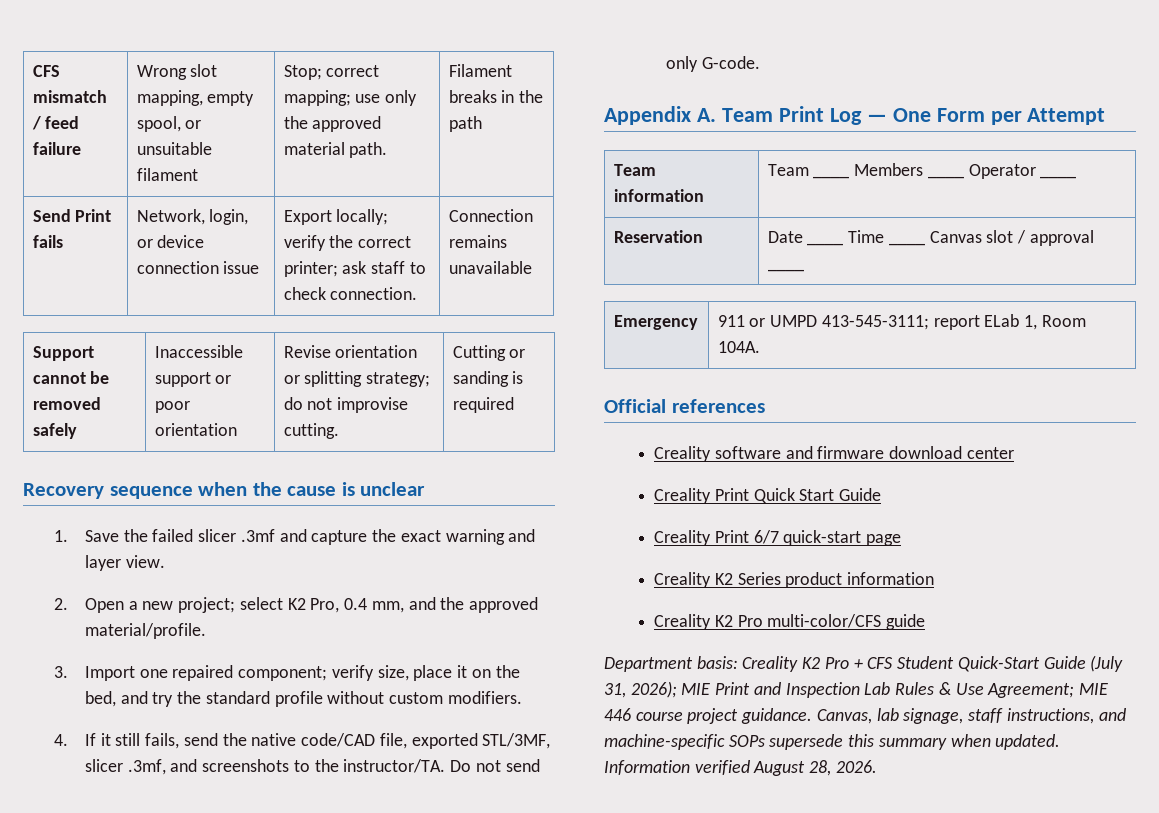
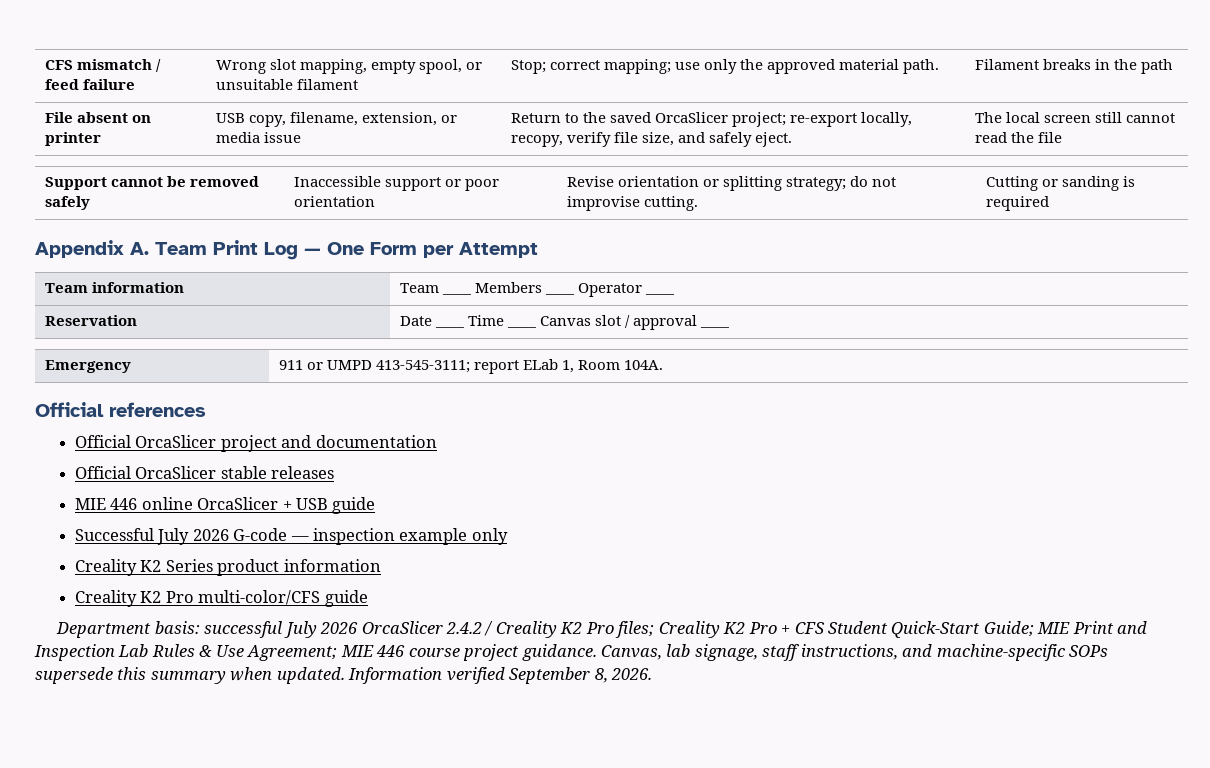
[32,209,112,222] [32,235,63,248] [136,209,249,225] [136,235,205,248] [136,261,260,274] [283,209,389,225] [283,235,412,251] [283,261,426,277] [283,287,418,300] [448,209,533,222] [448,235,507,248] [448,261,532,274] Send Print fails | Network, login, or device connection issue | Export locally; verify the correct printer; ask staff to check connection. | Connection remains unavailable -> [44,112,151,123] [44,132,101,146] [215,112,457,127] [215,132,301,143] [510,112,912,127] [510,132,792,147] [974,112,1175,123] [974,132,1062,143] File absent on printer | USB copy, filename, extension, or media issue | Return to the saved OrcaSlicer project; re-export locally, recopy, verify file size, and safely eject. | The local screen still cannot read the file
[23,482,426,499] [54,529,536,545] [85,555,165,571] [54,597,539,613] [85,623,207,639] [54,665,520,681] [85,691,522,707] [54,733,551,749] [85,759,540,775] [666,56,760,72] // Recovery sequence when the cause is unclear // 1. Save the failed slicer .3mf and capture the exact warning and layer view. // 2. Open a new project; select K2 Pro, 0.4 mm, and the approved material/profile. // 3. Import one repaired component; verify size, place it on the bed, and try the standard profile without custom modifiers. // 4. If it still fails, send the native code/CAD file, exported STL/3MF, slicer .3mf, and screenshots to the instructor/TA. Do not send only G-code. -> (1049, 203) none
[654,446,1014,462] [654,488,882,504] [654,530,902,546] Creality software and firmware download center // Creality Print Quick Start Guide // Creality Print 6/7 quick-start page -> [74,435,437,452] [74,466,335,479] [74,497,376,514] [74,528,508,545] Official OrcaSlicer project and documentation // Official OrcaSlicer stable releases // MIE 446 online OrcaSlicer + USB guide // Successful July 2026 G-code — inspection example only
(738, 662) none -> [204,621,655,638] successful July 2026 OrcaSlicer 2.4.2 / Creality K2 Pro files;
[1043,655,1124,672] [604,681,677,698] Guide (July 31, 2026); -> [983,621,1034,637] Guide;
[753,760,832,776] August 28, -> [509,667,608,684] September 8,

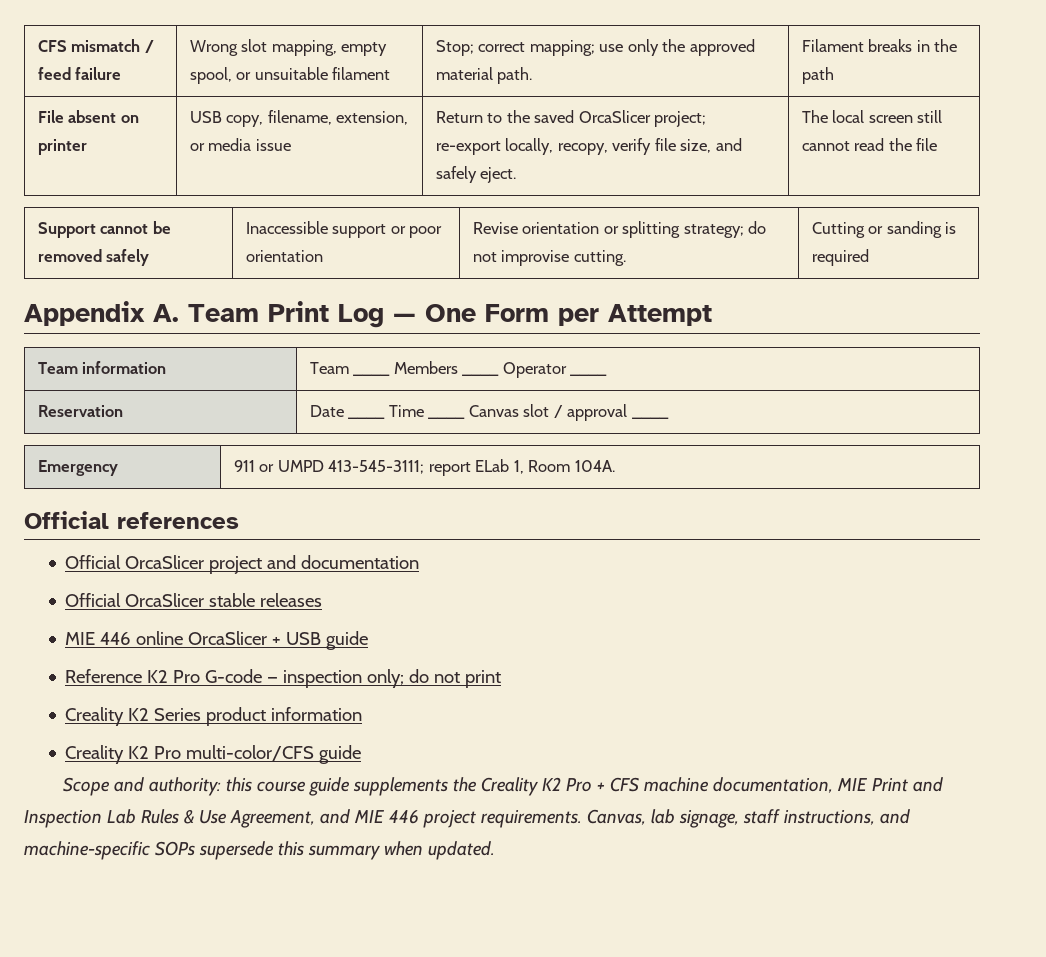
[74,528,508,545] Successful July 2026 G-code — inspection example only -> [65,669,502,688] Reference K2 Pro G-code — inspection only; do not print
[56,621,655,638] Department basis: successful July 2026 OrcaSlicer 2.4.2 / Creality K2 Pro files; -> [63,777,478,796] Scope and authority: this course guide supplements the
[828,621,1034,638] Student Quick-Start Guide; -> [644,777,834,794] machine documentation,
[247,644,597,661] Agreement; MIE 446 course project guidance. -> [229,809,582,828] Agreement, and MIE 446 project requirements.
[348,667,653,684] Information verified September 8, 2026. -> (495, 850) none

